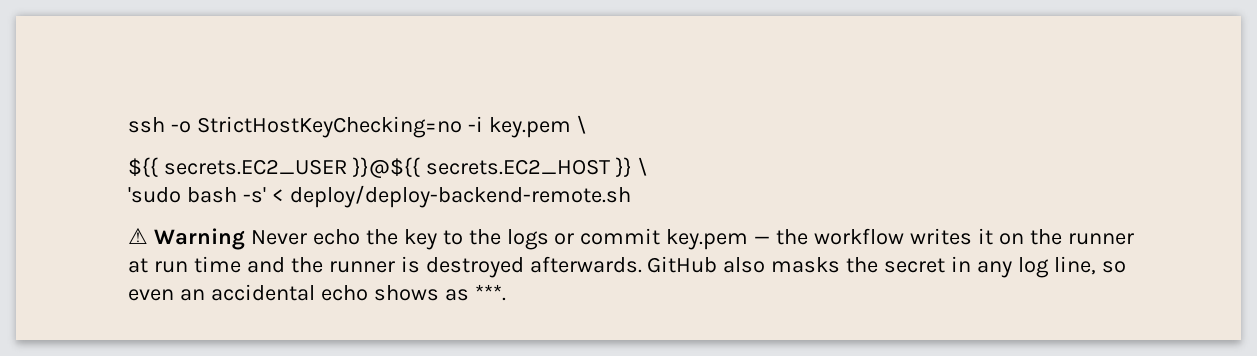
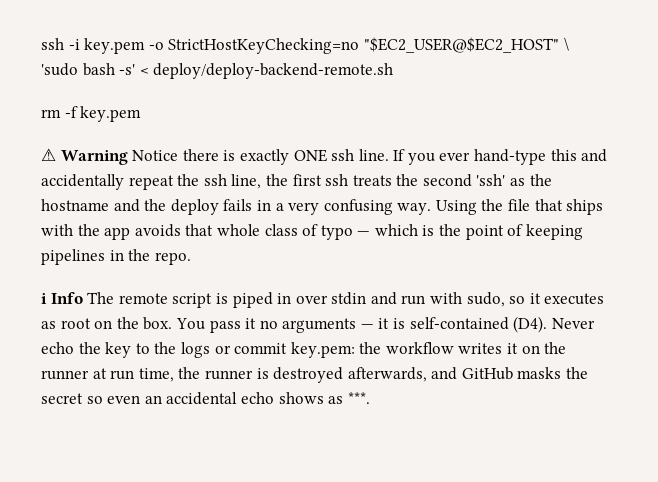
[128,115,587,138] [128,157,632,178] ssh -o StrictHostKeyChecking=no -i key.pem \ // ${{ secrets.EC2_USER }}@${{ secrets.EC2_HOST }} -> [41,37,559,54] ssh -i key.pem -o StrictHostKeyChecking=no "$EC2_USER@$EC2_HOST"
(631, 196) none -> [41,106,142,122] // rm -f key.pem
(245, 239) none -> [132,149,608,165] [41,174,552,190] [41,199,604,215] [41,224,583,240] [41,249,191,265] [41,292,605,308] [41,316,548,333] Notice there is exactly ONE ssh line. If you ever hand-type this and accidentally repeat the ssh line, the first ssh treats the second 'ssh' as the hostname and the deploy fails in a very confusing way. Using the file that ships with the app avoids that whole class of typo — which is the point of keeping pipelines in the repo. // i Info The remote script is piped in over stdin and run with sudo, so it executes as root on the box. You pass it no arguments — it is self-contained (D4).
[666,229,771,250] key.pem — -> [290,342,355,358] key.pem:
[193,256,285,273] time and -> [138,368,174,382] time,
[529,256,1096,278] afterwards. GitHub also masks the secret in any log line, -> [347,367,589,382] [41,393,83,404] afterwards, and GitHub masks the secret

